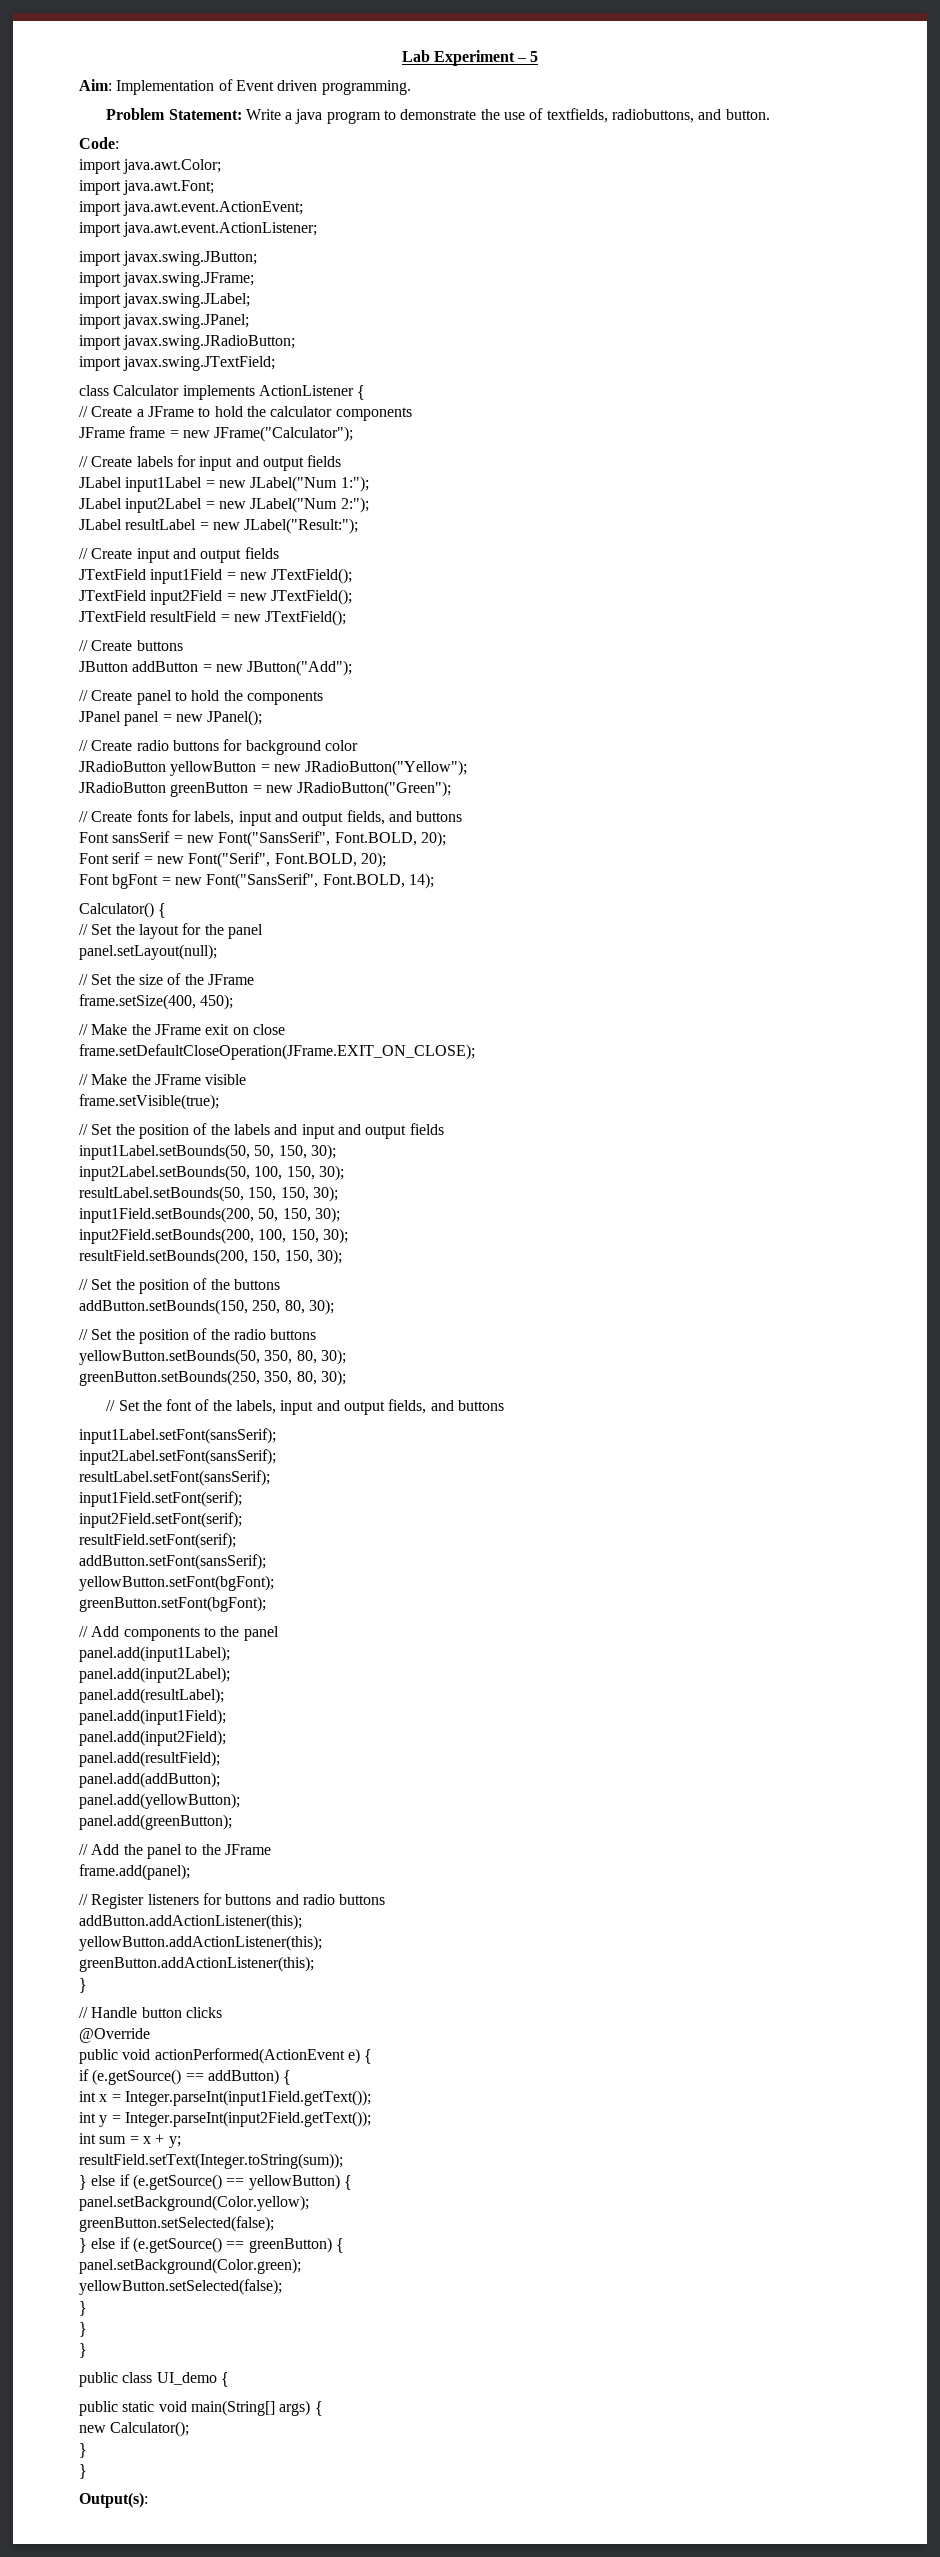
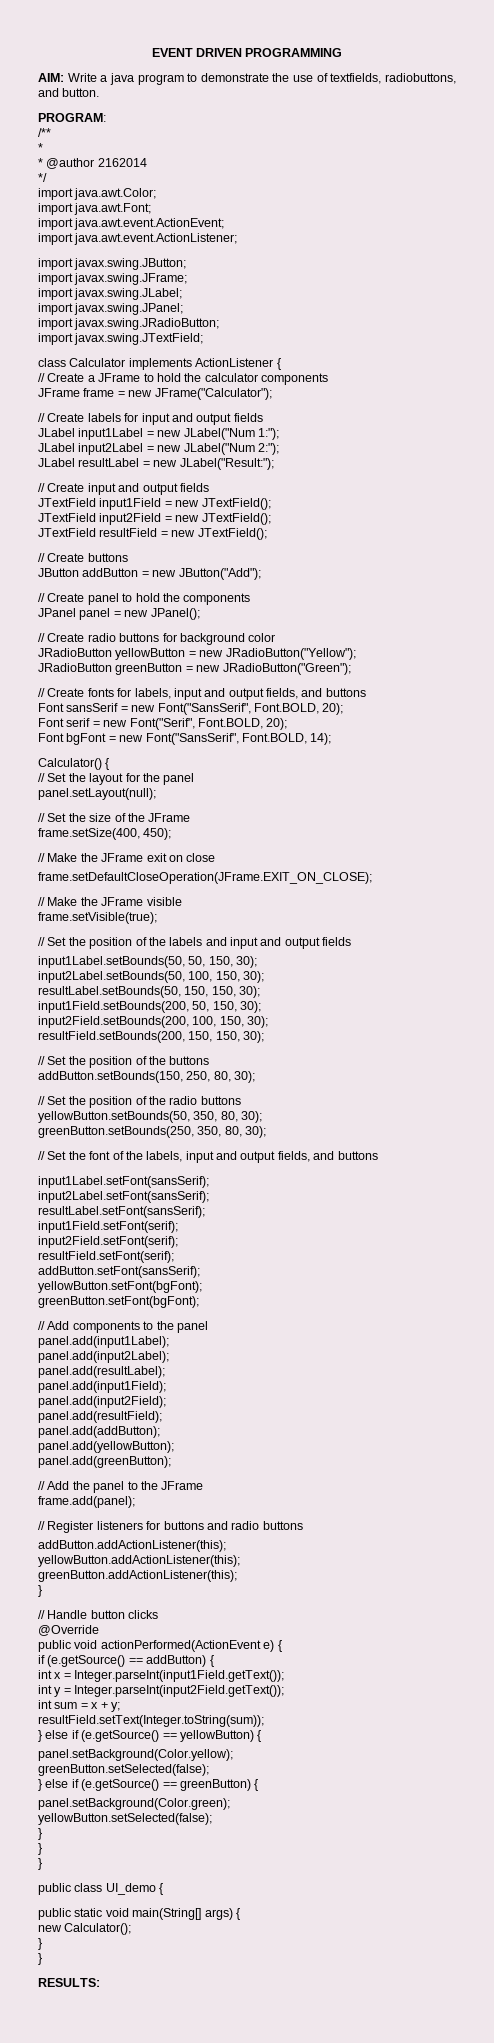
[401,50,539,66] [79,79,411,95] [106,108,242,120] Lab Experiment – 5 // Aim: Implementation of Event driven programming. // Problem Statement: -> [151,48,343,57] [38,73,64,82] EVENT DRIVEN PROGRAMMING // AIM:
[79,137,119,149] Code: -> [38,113,106,122] [38,128,51,137] [38,143,43,152] [38,158,147,169] [38,173,47,182] PROGRAM: // /** // * // * @author 2162014 // */
[79,2492,148,2508] Output(s): -> [38,1978,100,1987] RESULTS:

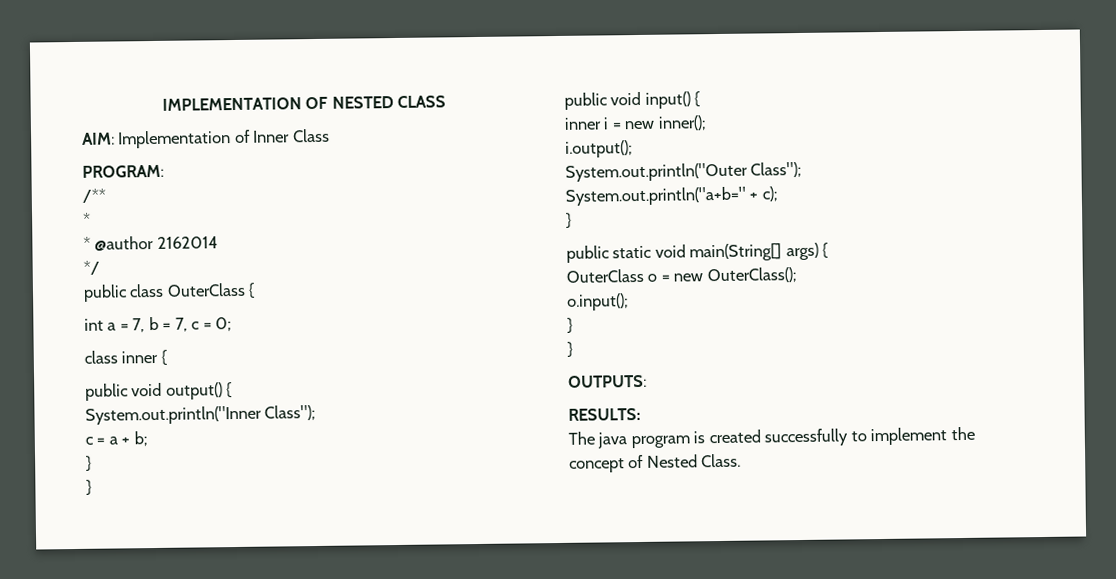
[151,48,343,57] [38,73,456,85] [38,88,100,97] EVENT DRIVEN PROGRAMMING // AIM: Write a java program to demonstrate the use of textfields, radiobuttons, and button. -> [161,95,447,111] [82,128,330,149] IMPLEMENTATION OF NESTED CLASS // AIM: Implementation of Inner Class
[38,188,157,200] [38,203,152,215] [38,218,225,230] [38,233,238,245] [38,258,187,270] [38,273,188,285] [38,288,183,300] [38,303,184,315] [38,318,220,330] [38,333,204,345] [38,358,281,370] [38,373,328,385] [38,388,272,400] [38,413,263,425] [38,428,279,440] [38,443,279,455] [38,458,274,470] [38,483,209,495] [38,498,271,510] [38,513,271,525] [38,528,267,540] [38,553,128,562] [38,568,261,580] [38,593,251,605] [38,608,200,620] [38,633,276,645] [38,648,356,660] [38,663,351,675] [38,688,366,700] [38,703,344,715] [38,718,288,730] [38,733,332,745] [38,758,110,770] [38,773,195,785] [38,788,156,800] [38,813,191,822] [38,828,172,840] [38,853,216,862] [38,872,372,884] [38,897,182,906] [38,912,157,924] [38,937,352,949] [38,956,258,968] [38,971,265,983] [38,986,261,998] [38,1001,262,1013] [38,1016,269,1028] [38,1031,265,1043] [38,1056,210,1068] [38,1071,256,1083] [38,1096,241,1108] [38,1111,263,1123] [38,1126,267,1138] [38,1151,378,1163] [38,1176,209,1188] [38,1191,209,1203] [38,1206,205,1218] [38,1221,178,1233] [38,1236,178,1248] [38,1251,174,1263] [38,1266,200,1278] [38,1281,202,1293] [38,1296,199,1308] [38,1321,208,1333] [38,1336,169,1348] [38,1351,169,1363] [38,1366,165,1378] [38,1381,166,1393] [38,1396,166,1408] [38,1411,162,1423] [38,1426,160,1438] [38,1441,174,1453] [38,1456,171,1468] [38,1481,204,1493] [38,1496,135,1508] [38,1521,303,1533] [38,1540,226,1552] [38,1555,240,1567] [38,1570,237,1582] [38,1585,42,1597] [38,1610,159,1619] [38,1625,99,1636] [38,1640,282,1652] [38,1655,214,1667] [38,1670,285,1682] [38,1685,285,1697] [38,1700,120,1712] [38,1715,264,1727] [38,1730,262,1742] [38,1749,233,1761] [38,1764,209,1776] [38,1779,259,1791] [38,1798,230,1810] [38,1813,212,1825] [38,1828,42,1840] import java.awt.Color; // import java.awt.Font; // import java.awt.event.ActionEvent; // import java.awt.event.ActionListener; // import javax.swing.JButton; // import javax.swing.JFrame; // import javax.swing.JLabel; // import javax.swing.JPanel; // import javax.swing.JRadioButton; // import javax.swing.JTextField; // class Calculator implements ActionListener { // // Create a JFrame to hold the calculator components // JFrame frame = new JFrame("Calculator"); // // Create labels for input and output fields // JLabel input1Label = new JLabel("Num 1:"); // JLabel input2Label = new JLabel("Num 2:"); // JLabel resultLabel = new JLabel("Result:"); // // Create input and output fields // JTextField input1Field = new JTextField(); // JTextField input2Field = new JTextField(); // JTextField resultField = new JTextField(); // // Create buttons // JButton addButton = new JButton("Add"); // // Create panel to hold the components // JPanel panel = new JPanel(); // // Create radio buttons for background color // JRadioButton yellowButton = new JRadioButton("Yellow"); // JRadioButton greenButton = new JRadioButton("Green"); // // Create fonts for labels, input and output fields, and buttons // Font sansSerif = new Font("SansSerif", Font.BOLD, 20); // Font serif = new Font("Serif", Font.BOLD, 20); // Font bgFont = new Font("SansSerif", Font.BOLD, 14); // Calculator() { // // Set the layout for the panel // panel.setLayout(null); // // Set the size of the JFrame // frame.setSize(400, 450); // // Make the JFrame exit on close // frame.setDefaultCloseOperation(JFrame.EXIT_ON_CLOSE); // // Make the JFrame visible // frame.setVisible(true); // // Set the position of the labels and input and output fields // input1Label.setBounds(50, 50, 150, 30); // input2Label.setBounds(50, 100, 150, 30); // resultLabel.setBounds(50, 150, 150, 30); // input1Field.setBounds(200, 50, 150, 30); // input2Field.setBounds(200, 100, 150, 30); // resultField.setBounds(200, 150, 150, 30); // // Set the position of the buttons // addButton.setBounds(150, 250, 80, 30); // // Set the position of the radio buttons // yellowButton.setBounds(50, 350, 80, 30); // greenButton.setBounds(250, 350, 80, 30); // // Set the font of the labels, input and output fields, and buttons // input1Label.setFont(sansSerif); // input2Label.setFont(sansSerif); // resultLabel.setFont(sansSerif); // input1Field.setFont(serif); // input2Field.setFont(serif); // resultField.setFont(serif); // addButton.setFont(sansSerif); // yellowButton.setFont(bgFont); // greenButton.setFont(bgFont); // // Add components to the panel // panel.add(input1Label); // panel.add(input2Label); // panel.add(resultLabel); // panel.add(input1Field); // panel.add(input2Field); // panel.add(resultField); // panel.add(addButton); // panel.add(yellowButton); // panel.add(greenButton); // // Add the panel to the JFrame // frame.add(panel); // // Register listeners for buttons and radio buttons // addButton.addActionListener(this); // yellowButton.addActionListener(this); // greenButton.addActionListener(this); // } // // Handle button clicks // @Override // public void actionPerformed(ActionEvent e) { // if (e.getSource() == addButton) { // int x = Integer.parseInt(input1Field.getText()); // int y = Integer.parseInt(input2Field.getText()); // int sum = x + y; // resultField.setText(Integer.toString(sum)); // } else if (e.getSource() == yellowButton) { // panel.setBackground(Color.yellow); // greenButton.setSelected(false); // } else if (e.getSource() == greenButton) { // panel.setBackground(Color.green); // yellowButton.setSelected(false); // } -> [83,282,256,302] [84,316,233,333] [84,349,167,366] [85,382,233,401] [85,405,317,425] [85,431,148,447] public class OuterClass { // int a = 7, b = 7, c = 0; // class inner { // public void output() { // System.out.println("Inner Class"); // c = a + b;
[74,1883,164,1895] class UI_demo { -> [610,91,701,109] [564,115,707,131] [565,140,633,158] [565,161,803,182] [565,186,778,206] [566,212,572,229] void input() { // inner i = new inner(); // i.output(); // System.out.println("Outer Class"); // System.out.println("a+b=" + c); // }
[38,1923,132,1935] [38,1938,42,1950] [38,1953,42,1965] new Calculator(); // } // } -> [566,267,797,284] [567,293,629,311] [567,317,573,334] [567,341,573,358] [568,374,647,388] OuterClass o = new OuterClass(); // o.input(); // } // } // OUTPUTS:
(100, 1982) none -> [568,426,975,449] [569,453,742,473] // The java program is created successfully to implement the concept of Nested Class.

